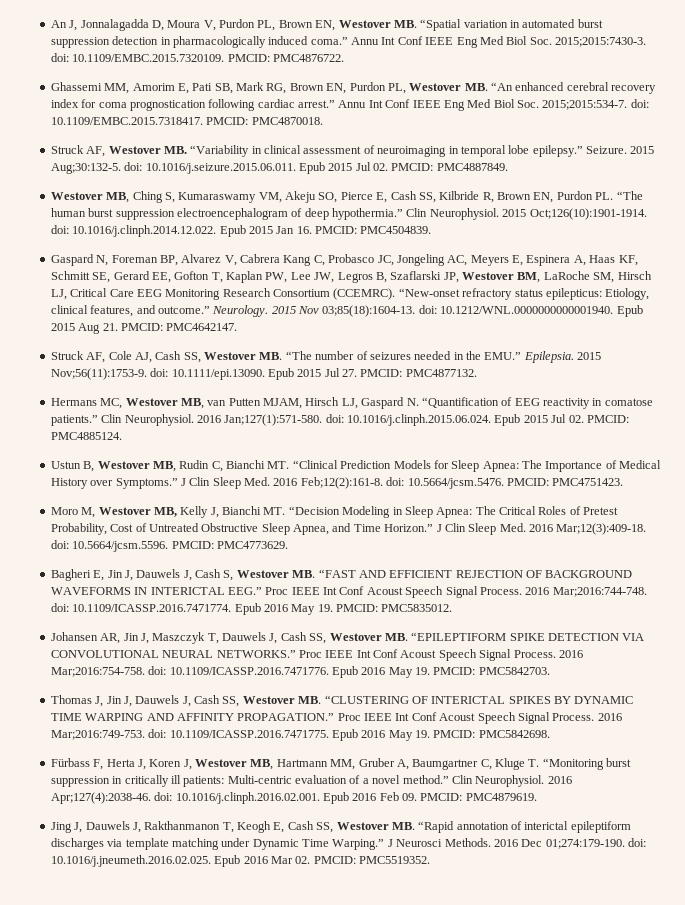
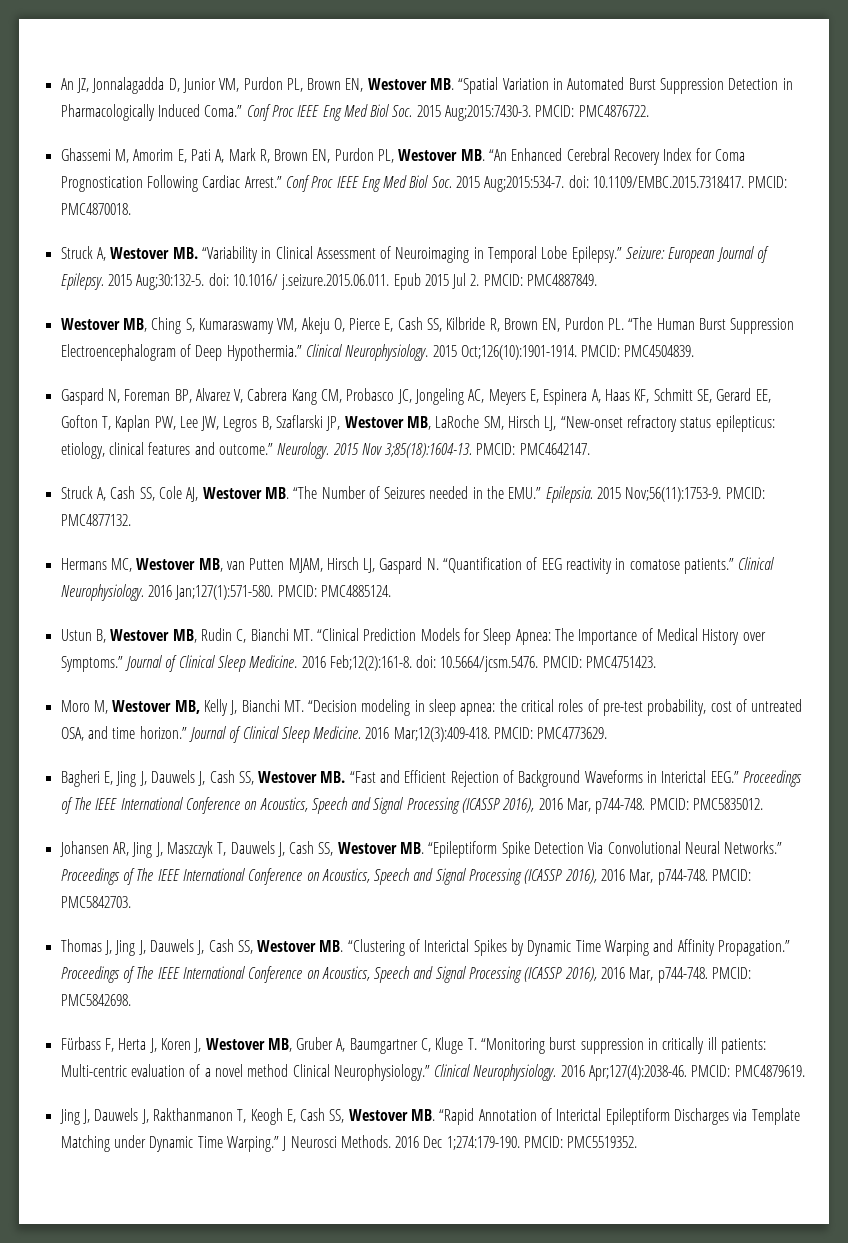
[69,20,78,31] J, -> [76,78,89,93] JZ,
[167,20,216,31] Moura V, -> [182,78,240,93] Junior VM,
[463,19,603,28] [50,36,646,48] [50,53,225,62] variation in automated burst suppression detection in pharmacologically induced coma.” Annu Int Conf IEEE Eng Med Biol Soc. 2015;2015:7430-3. doi: 10.1109/EMBC.2015.7320109. -> [502,77,793,94] [60,104,532,121] Variation in Automated Burst Suppression Detection in Pharmacologically Induced Coma.” Conf Proc IEEE Eng Med Biol Soc. 2015 Aug;2015:7430-3.
[104,83,130,94] MM, -> [114,149,129,163] M,
[214,82,287,94] SB, Mark RG, -> [215,148,270,163] A, Mark R,
[515,82,657,94] [50,99,628,111] enhanced cerebral recovery index for coma prognostication following cardiac arrest.” Annu Int Conf IEEE Eng Med Biol Soc. 2015;2015:534-7. -> [511,148,746,165] [60,175,565,192] Enhanced Cerebral Recovery Index for Coma Prognostication Following Cardiac Arrest.” Conf Proc IEEE Eng Med Biol Soc. 2015 Aug;2015:534-7.
[86,146,106,157] AF, -> [96,247,106,261] A,
[264,145,627,157] clinical assessment of neuroimaging in temporal lobe epilepsy.” Seizure. -> [275,246,770,263] [60,273,104,290] Clinical Assessment of Neuroimaging in Temporal Lobe Epilepsy.” Seizure: European Journal of Epilepsy.
[145,162,388,174] 10.1016/j.seizure.2015.06.011. Epub 2015 Jul 02. -> [232,273,480,290] 10.1016/ j.seizure.2015.06.011. Epub 2015 Jul 2.
[318,192,338,203] SO, -> [333,318,345,332] O,
[50,208,647,220] [50,225,312,237] human burst suppression electroencephalogram of deep hypothermia.” Clin Neurophysiol. 2015 Oct;126(10):1901-1914. doi: 10.1016/j.clinph.2014.12.022. Epub 2015 Jan 16. -> [656,318,795,334] [60,344,577,361] Human Burst Suppression Electroencephalogram of Deep Hypothermia.” Clinical Neurophysiology. 2015 Oct;126(10):1901-1914.
[313,255,325,266] C, -> [321,389,343,403] CM,
[517,272,541,283] BM, -> [407,416,432,430] MB,
[70,288,396,300] Critical Care EEG Monitoring Research Consortium (CCEMRC). -> (557, 423) none
[605,288,650,300] [50,305,134,317] Etiology, clinical features, -> [60,442,191,459] etiology, clinical features
[322,305,643,317] [50,323,238,334] [50,351,411,363] 03;85(18):1604-13. doi: 10.1212/WNL.0000000000001940. Epub 2015 Aug 21. PMCID: PMC4642147. // Struck AF, Cole AJ, Cash SS, Westover MB. “The number of seizures -> [385,443,590,458] [60,486,426,502] 3;85(18):1604-13. PMCID: PMC4642147. // Struck A, Cash SS, Cole AJ, Westover MB. “The Number of Seizures
[150,368,357,380] doi: 10.1111/epi.13090. Epub 2015 Jul 27. -> (722, 494) none
[101,414,584,426] Clin Neurophysiol. 2016 Jan;127(1):571-580. doi: 10.1016/j.clinph.2015.06.024. Epub 2015 Jul 02. -> [738,557,775,570] [60,584,274,601] Clinical Neurophysiology. 2016 Jan;127(1):571-580.
[180,477,270,489] J Clin Sleep Med. -> [124,655,298,672] Journal of Clinical Sleep Medicine.
[342,506,619,518] [50,523,647,535] [50,540,169,552] Modeling in Sleep Apnea: The Critical Roles of Pretest Probability, Cost of Untreated Obstructive Sleep Apnea, and Time Horizon.” J Clin Sleep Med. 2016 Mar;12(3):409-18. doi: 10.5664/jcsm.5596. -> [361,699,803,716] [60,726,490,743] modeling in sleep apnea: the critical roles of pre-test probability, cost of untreated OSA, and time horizon.” Journal of Clinical Sleep Medicine. 2016 Mar;12(3):409-418.
[107,569,633,581] [50,586,647,598] [50,603,333,615] Jin J, Dauwels J, Cash S, Westover MB. “FAST AND EFFICIENT REJECTION OF BACKGROUND WAVEFORMS IN INTERICTAL EEG.” Proc IEEE Int Conf Acoust Speech Signal Process. 2016 Mar;2016:744-748. doi: 10.1109/ICASSP.2016.7471774. Epub 2016 May 19. -> [116,770,803,787] [60,797,646,814] Jing J, Dauwels J, Cash SS, Westover MB. “Fast and Efficient Rejection of Background Waveforms in Interictal EEG.” Proceedings of The IEEE International Conference on Acoustics, Speech and Signal Processing (ICASSP 2016), 2016 Mar, p744-748.
[123,633,139,641] Jin -> [132,842,153,858] Jing
[411,632,645,641] [50,649,583,661] [50,666,430,678] “EPILEPTIFORM SPIKE DETECTION VIA CONVOLUTIONAL NEURAL NETWORKS.” Proc IEEE Int Conf Acoust Speech Signal Process. 2016 Mar;2016:754-758. doi: 10.1109/ICASSP.2016.7471776. Epub 2016 May 19. -> [428,841,783,858] [60,868,708,885] “Epileptiform Spike Detection Via Convolutional Neural Networks.” Proceedings of The IEEE International Conference on Acoustics, Speech and Signal Processing (ICASSP 2016), 2016 Mar, p744-748.
[106,695,634,707] [50,712,622,724] [50,729,430,741] Jin J, Dauwels J, Cash SS, Westover MB. “CLUSTERING OF INTERICTAL SPIKES BY DYNAMIC TIME WARPING AND AFFINITY PROPAGATION.” Proc IEEE Int Conf Acoust Speech Signal Process. 2016 Mar;2016:749-753. doi: 10.1109/ICASSP.2016.7471775. Epub 2016 May 19. -> [115,939,791,956] [60,966,708,983] Jing J, Dauwels J, Cash SS, Westover MB. “Clustering of Interictal Spikes by Dynamic Time Warping and Affinity Propagation.” Proceedings of The IEEE International Conference on Acoustics, Speech and Signal Processing (ICASSP 2016), 2016 Mar, p744-748.
[276,759,356,770] Hartmann MM, -> (292, 1045) none
[402,775,572,787] [50,792,417,804] method.” Clin Neurophysiol. 2016 Apr;127(4):2038-46. doi: 10.1016/j.clinph.2016.02.001. Epub 2016 Feb 09. -> [247,1064,688,1081] method Clinical Neurophysiology.” Clinical Neurophysiology. 2016 Apr;127(4):2038-46.
[456,821,631,833] [50,838,219,850] annotation of interictal epileptiform discharges via template matching -> [478,1108,800,1125] [60,1135,110,1152] Annotation of Interictal Epileptiform Discharges via Template Matching
[545,838,646,849] [50,855,311,867] 01;274:179-190. doi: 10.1016/j.jneumeth.2016.02.025. Epub 2016 Mar 02. -> [446,1136,520,1150] 1;274:179-190.

